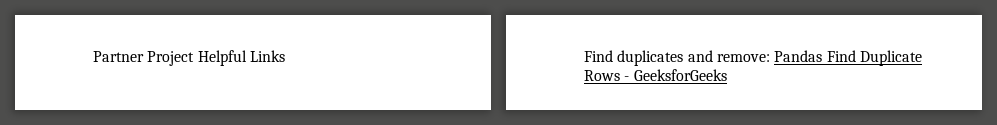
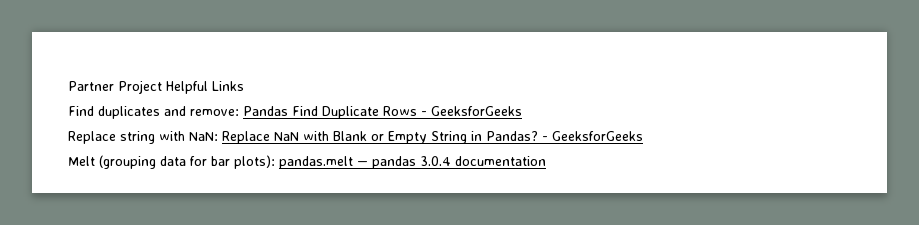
(727, 75) none -> [68,131,643,144] [68,155,546,169] // Replace string with NaN: Replace NaN with Blank or Empty String in Pandas? - GeeksforGeeks // Melt (grouping data for bar plots): pandas.melt — pandas 3.0.4 documentation

